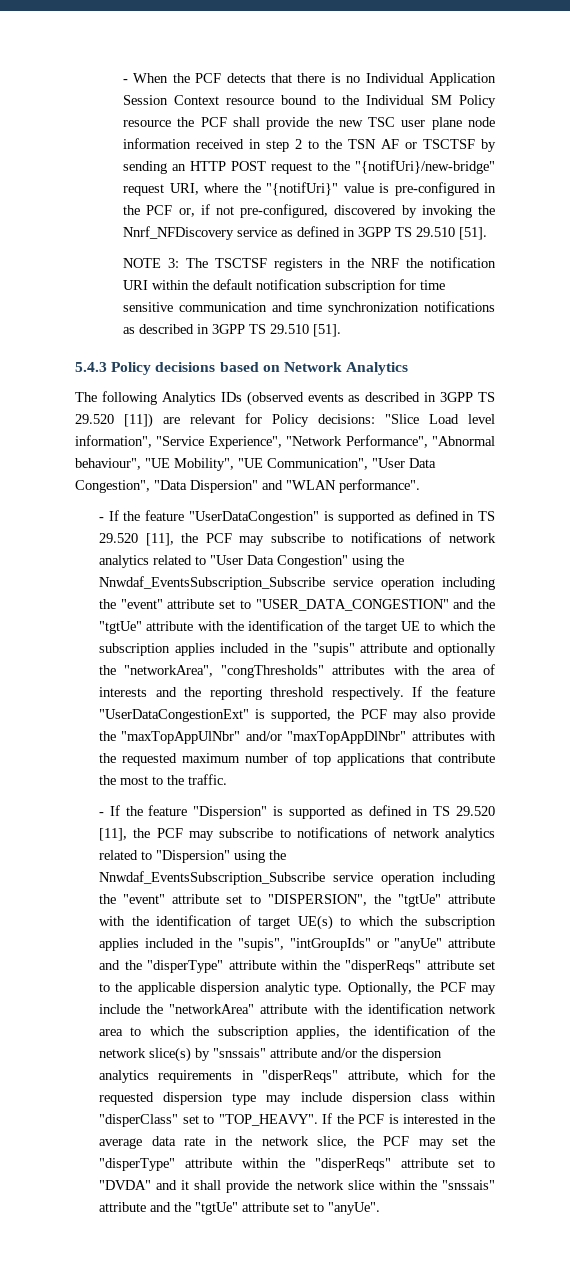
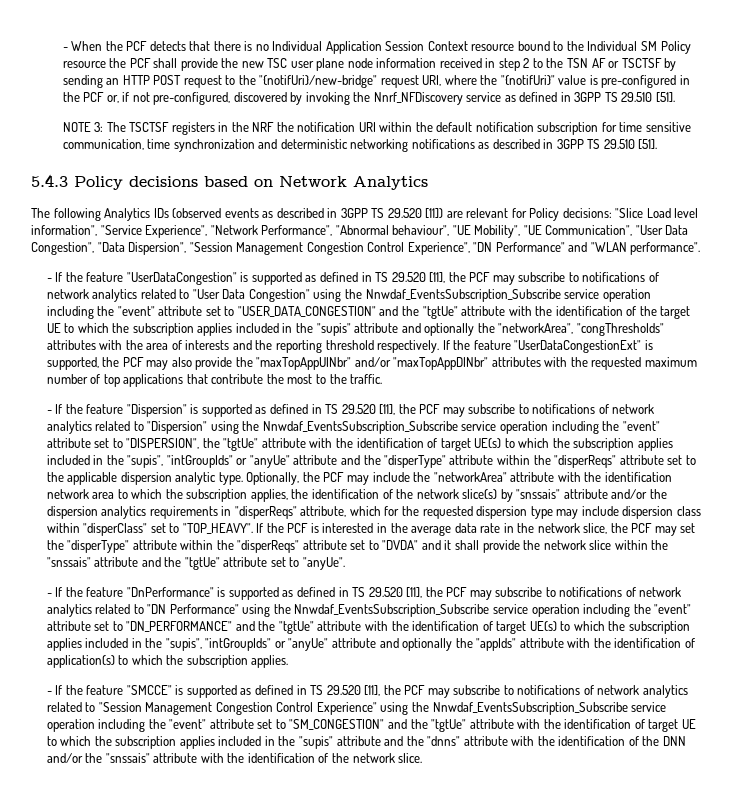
[178,302,420,315] communication and time synchronization -> [62,139,409,152] communication, time synchronization and deterministic networking
[190,480,258,493] Dispersion" -> [128,242,565,255] Dispersion", "Session Management Congestion Control Experience", "DN Performance"
(381, 1208) none -> [46,587,682,600] [46,604,692,617] [46,621,690,634] [46,638,695,651] [46,655,289,668] [46,685,688,698] [46,702,667,715] [46,719,696,732] [46,736,686,749] [46,753,423,763] // - If the feature "DnPerformance" is supported as defined in TS 29.520 [11], the PCF may subscribe to notifications of network analytics related to "DN Performance" using the Nnwdaf_EventsSubscription_Subscribe service operation including the "event" attribute set to "DN_PERFORMANCE" and the "tgtUe" attribute with the identification of target UE(s) to which the subscription applies included in the "supis", "intGroupIds" or "anyUe" attribute and optionally the "appIds" attribute with the identification of application(s) to which the subscription applies. // - If the feature "SMCCE" is supported as defined in TS 29.520 [11], the PCF may subscribe to notifications of network analytics related to "Session Management Congestion Control Experience" using the Nnwdaf_EventsSubscription_Subscribe service operation including the "event" attribute set to "SM_CONGESTION" and the "tgtUe" attribute with the identification of target UE to which the subscription applies included in the "supis" attribute and the "dnns" attribute with the identification of the DNN and/or the "snssais" attribute with the identification of the network slice.

